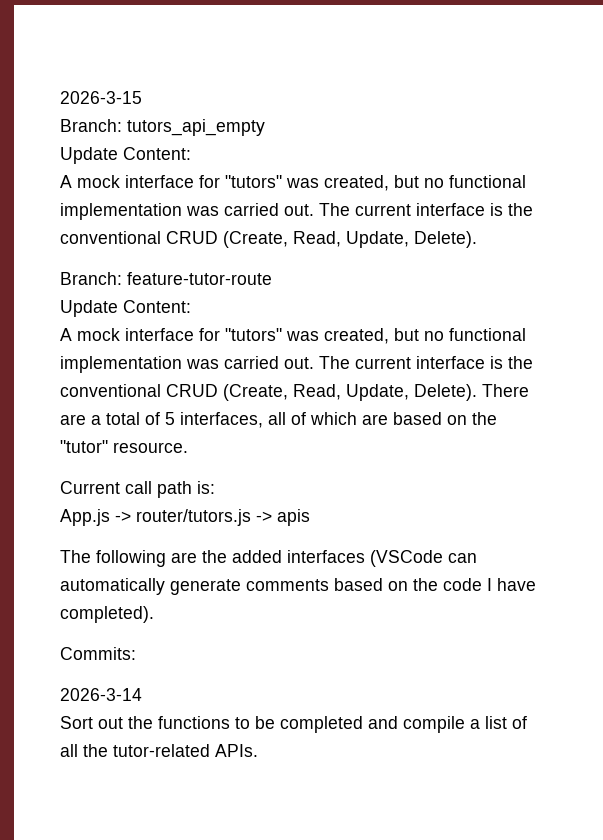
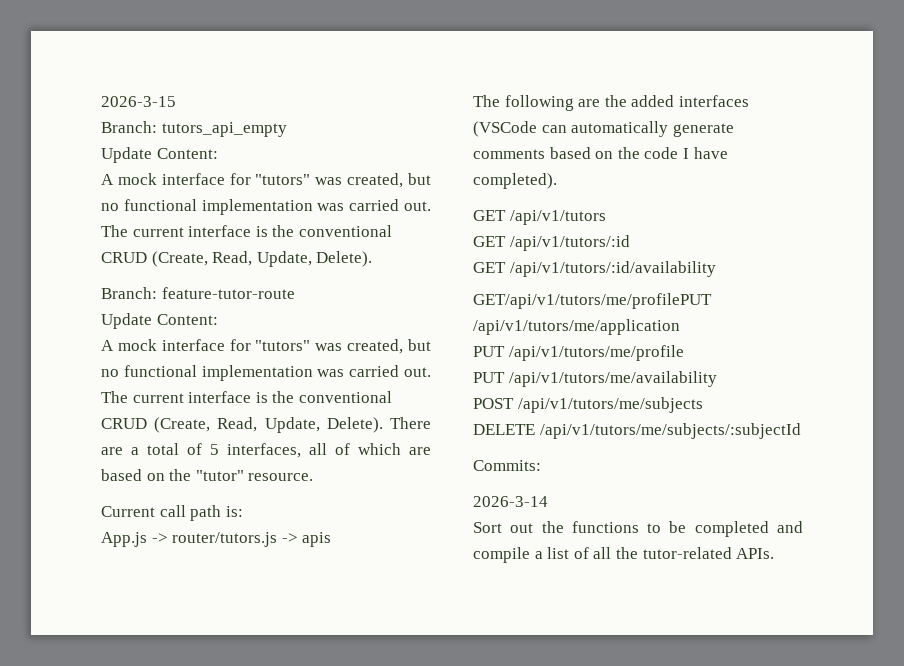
(154, 614) none -> [473,210,606,225] [473,235,630,251] [473,261,716,277] [473,293,712,309] [473,319,680,335] [473,345,684,361] [473,371,717,387] [473,397,703,413] [473,423,801,439] // GET /api/v1/tutors // GET /api/v1/tutors/:id // GET /api/v1/tutors/:id/availability // GET/api/v1/tutors/me/profilePUT /api/v1/tutors/me/application // PUT /api/v1/tutors/me/profile // PUT /api/v1/tutors/me/availability // POST /api/v1/tutors/me/subjects // DELETE /api/v1/tutors/me/subjects/:subjectId

